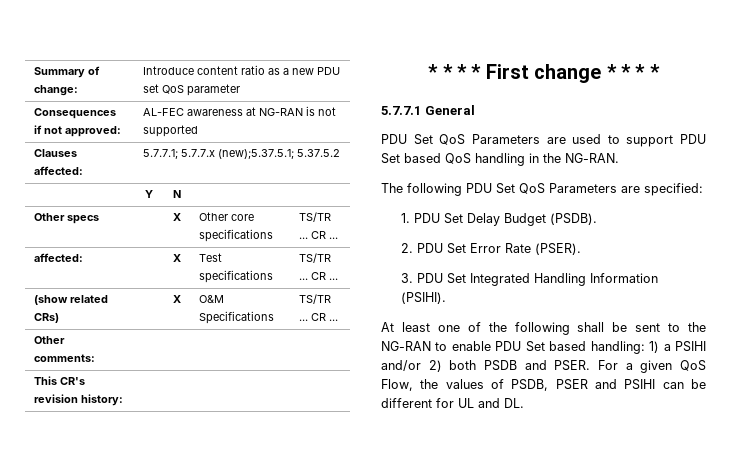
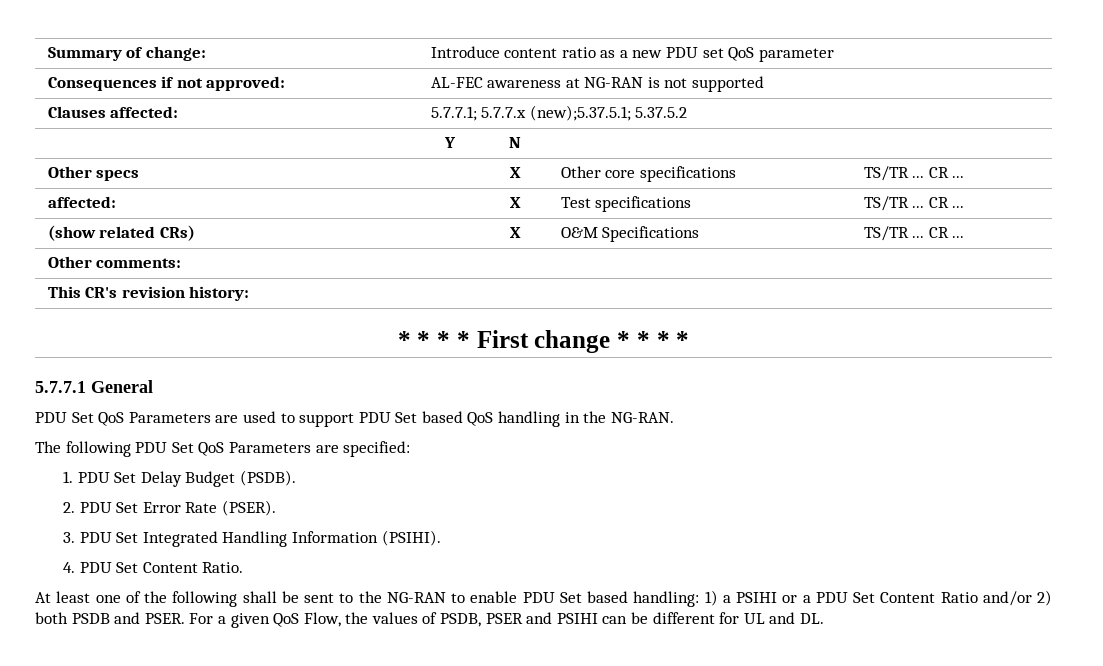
(446, 298) none -> [63,562,244,573] // 4. PDU Set Content Ratio.
(706, 346) none -> [782,592,978,603] or a PDU Set Content Ratio

